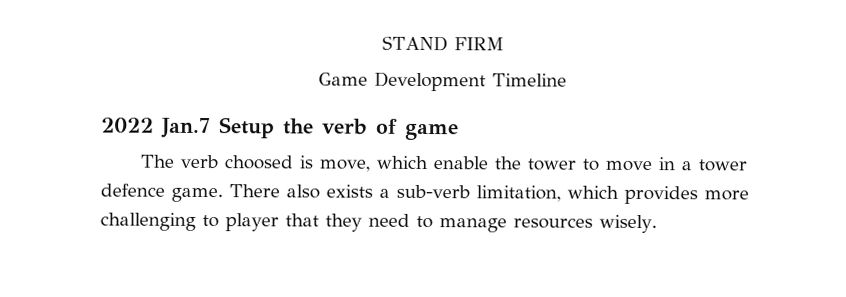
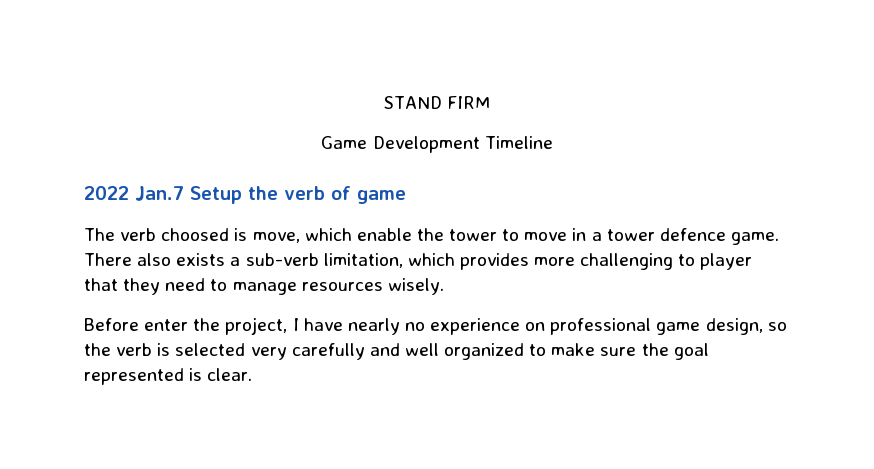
(657, 224) none -> [84,317,787,335] [84,343,709,360] [84,368,253,385] // Before enter the project, I have nearly no experience on professional game design, so the verb is selected very carefully and well organized to make sure the goal represented is clear.

